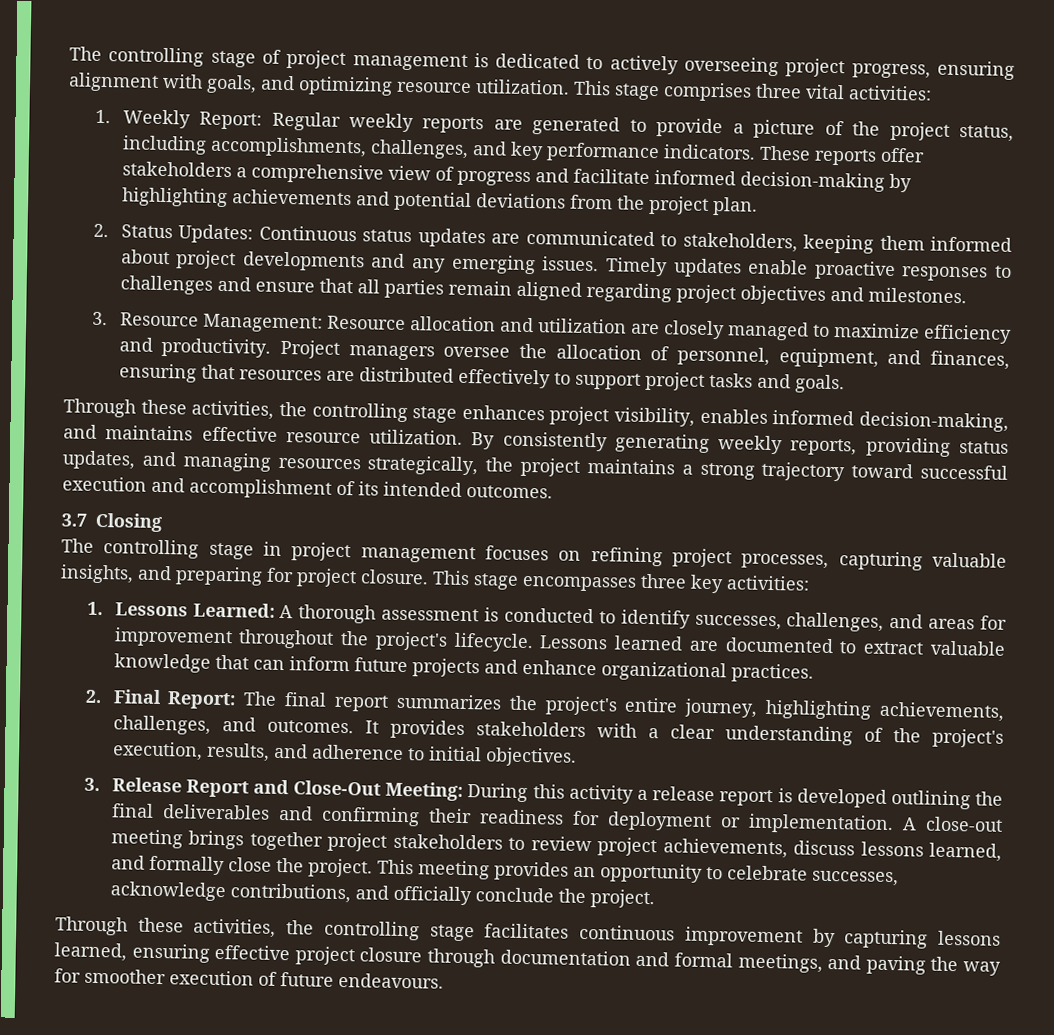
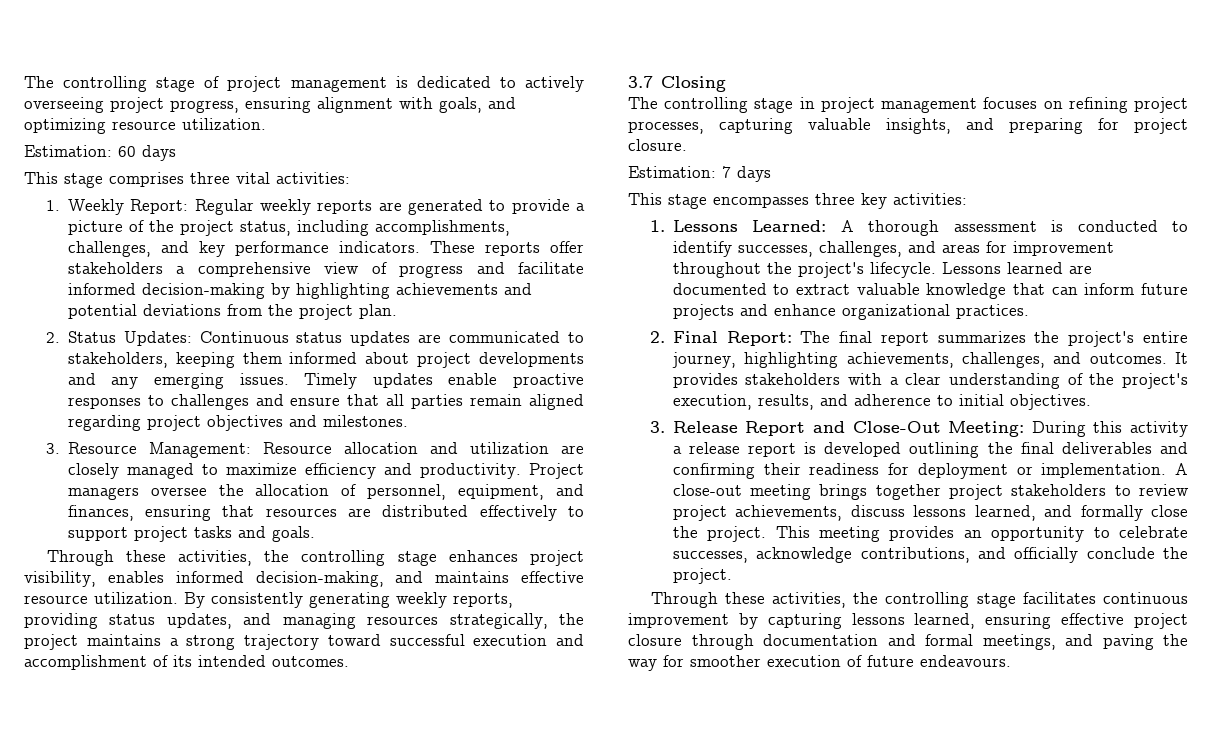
(570, 87) none -> [24,145,176,161] // Estimation: 60 days //
(429, 577) none -> [628,166,771,182] // Estimation: 7 days //

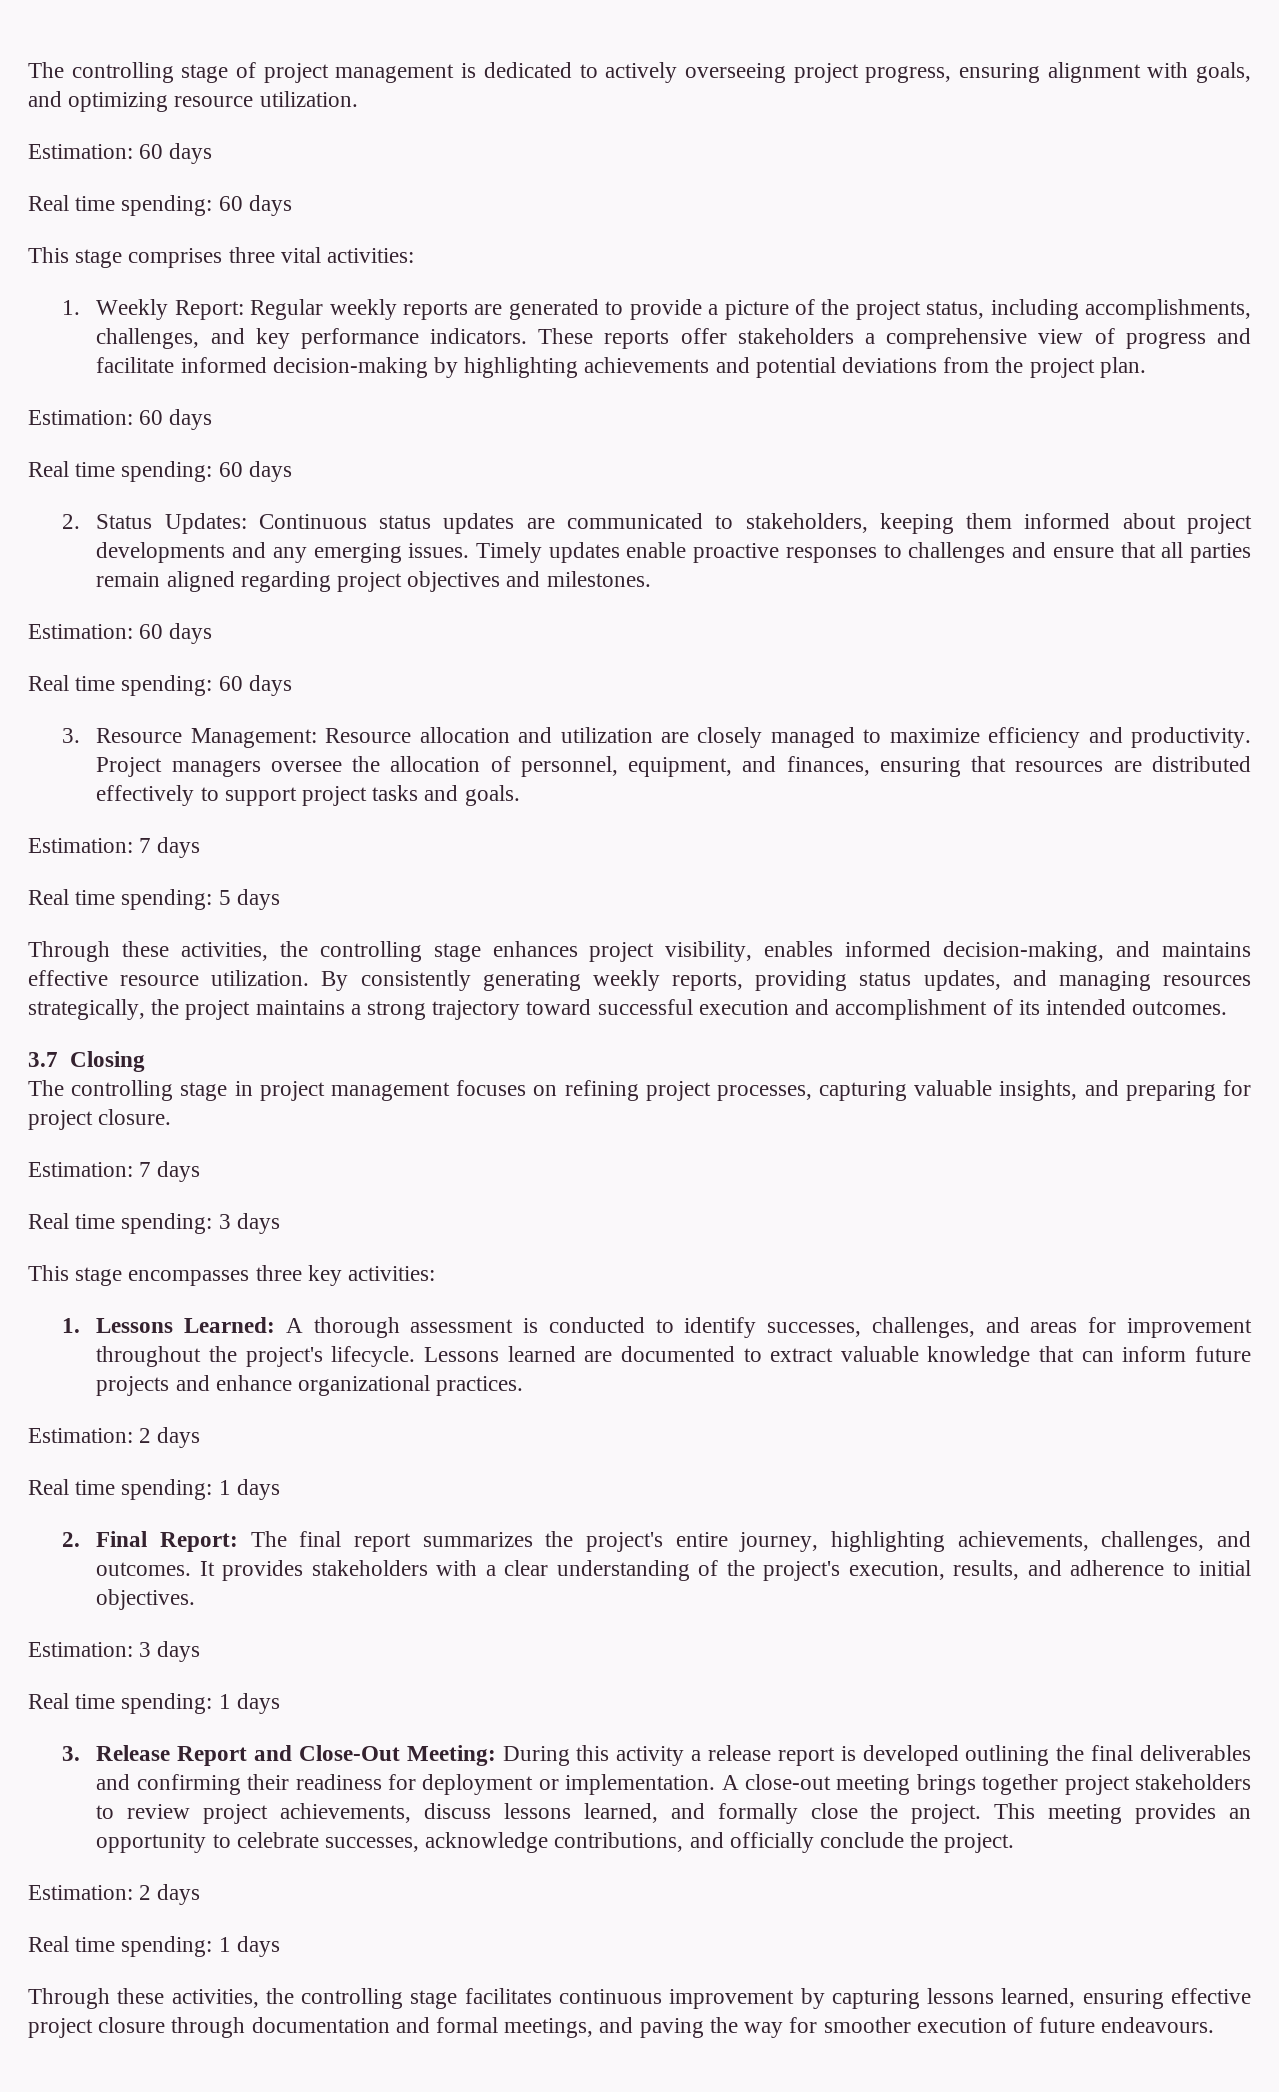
(176, 153) none -> [28,195,292,216] // Real time spending: 60 days
(397, 311) none -> [28,409,213,430] [28,461,292,482] // Estimation: 60 days // Real time spending: 60 days
(408, 421) none -> [28,623,213,644] [28,675,292,696] // Estimation: 60 days // Real time spending: 60 days
(315, 534) none -> [28,837,201,858] [28,889,280,910] // Estimation: 7 days // Real time spending: 5 days
(771, 174) none -> [28,1213,280,1234] // Real time spending: 3 days
(1029, 311) none -> [28,1427,201,1448] [28,1479,280,1500] // Estimation: 2 days // Real time spending: 1 days
(1091, 402) none -> [28,1641,201,1662] [28,1693,280,1714] // Estimation: 3 days // Real time spending: 1 days
(732, 576) none -> [28,1884,201,1905] [28,1936,280,1957] // Estimation: 2 days // Real time spending: 1 days

